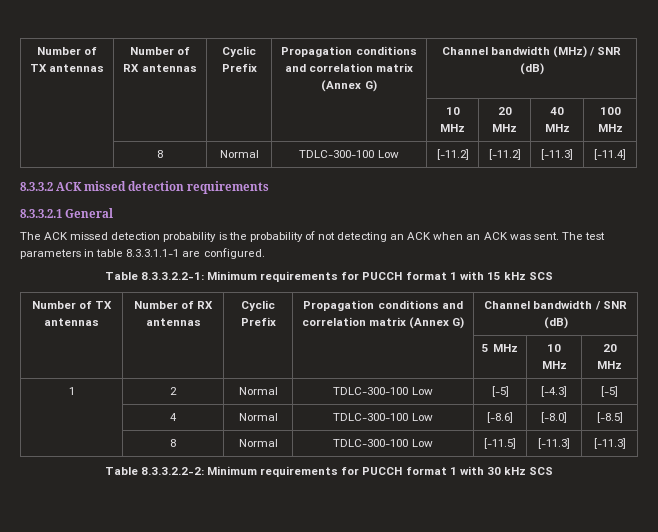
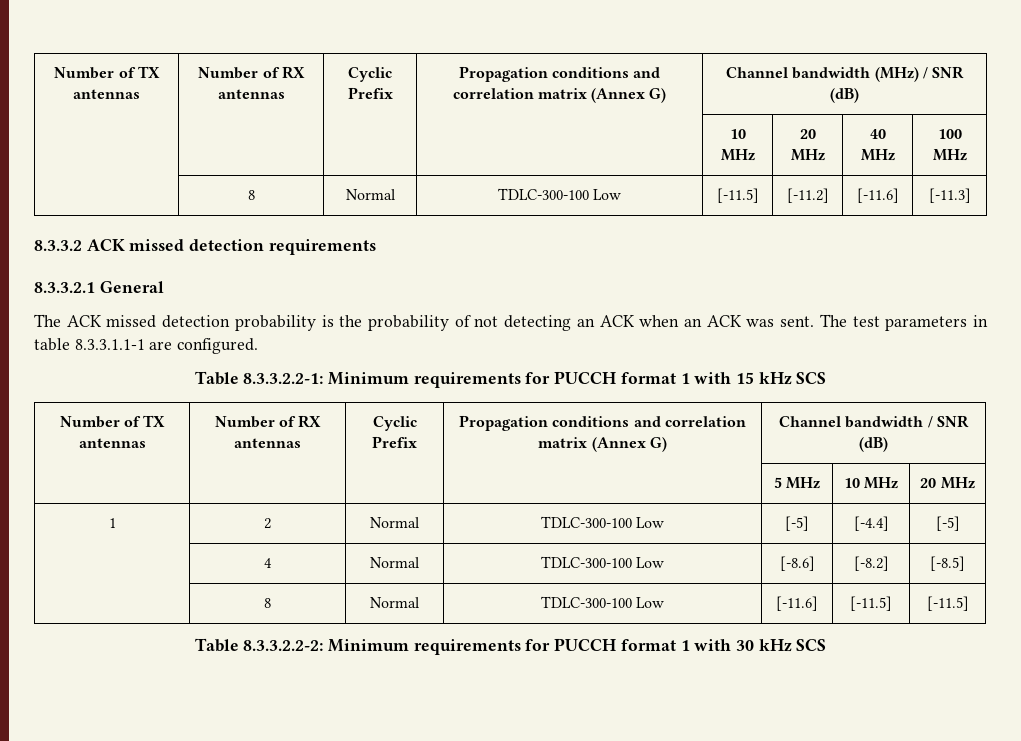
[436,149,469,160] [488,149,521,160] [541,149,573,160] [594,149,626,160] [-11.2] | [-11.2] | [-11.3] | [-11.4] -> [716,188,759,203] [786,188,829,203] [856,188,899,203] [928,188,971,203] [-11.5] | [-11.2] | [-11.6] | [-11.3]
[541,386,567,397] [-4.3] -> [853,516,889,531] [-4.4]
[541,412,567,423] [-8.0] -> [853,556,889,571] [-8.2]
[484,438,516,449] [538,438,570,449] [593,438,626,449] | [-11.5] | [-11.3] | [-11.3] -> [776,596,818,611] [850,596,892,611] [926,596,969,611] | [-11.6] | [-11.5] | [-11.5]

